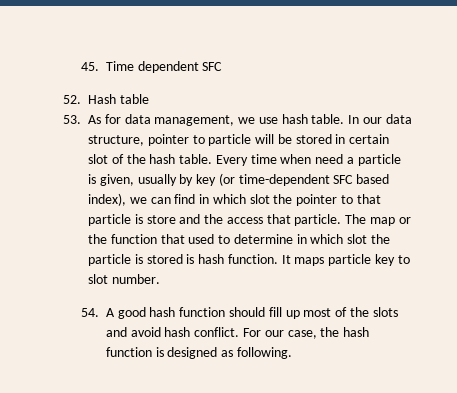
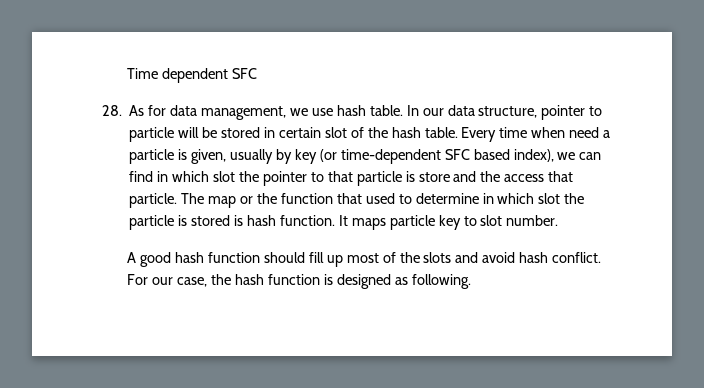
[80,62,99,71] 45. -> (127, 73) none
[62,94,149,104] [62,115,81,124] 52. Hash table // 53. -> [102,105,123,116] 28.
[80,308,99,317] 54. -> (559, 220) none

